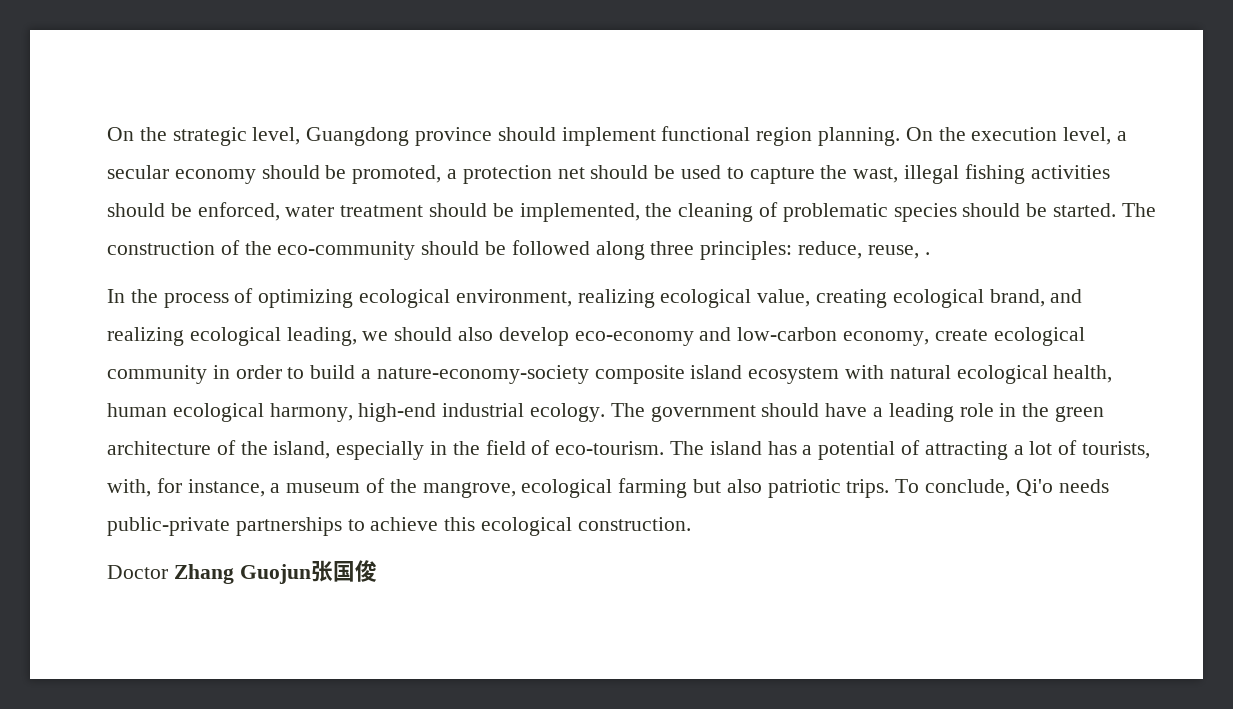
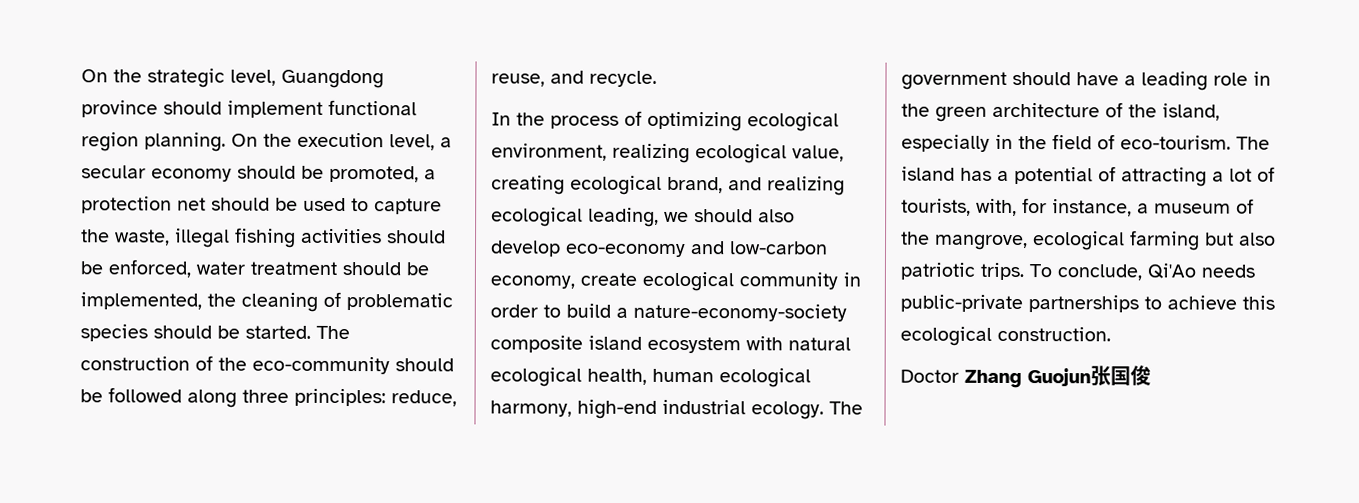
[853,167,899,183] wast, -> [115,229,170,246] waste,
[924,252,930,255] . -> [550,70,657,87] and recycle.
[1015,479,1053,496] Qi'o -> [1147,263,1196,279] Qi'Ao

